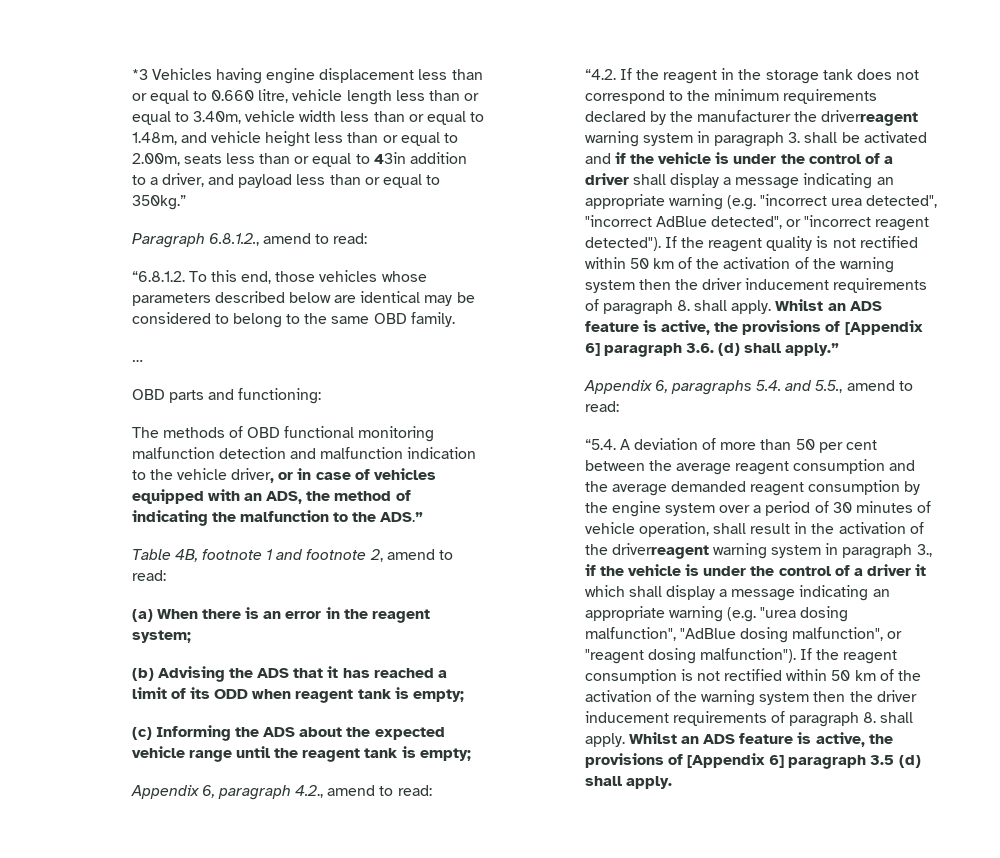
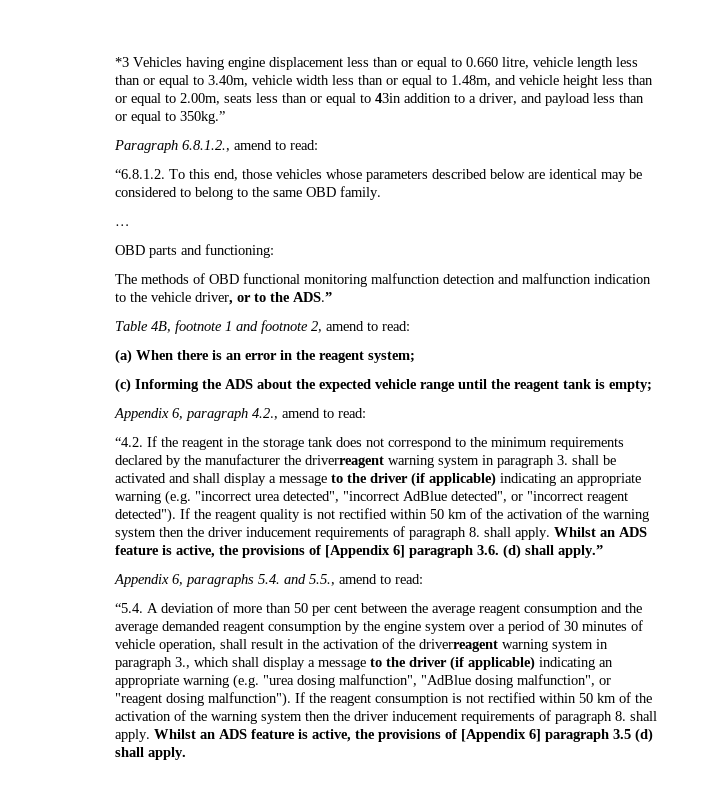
[297,468,437,480] [131,489,411,504] [131,510,329,526] in case of vehicles equipped with an ADS, the method of indicating the malfunction -> (251, 298) none
[131,666,448,682] [131,687,465,703] // (b) Advising the ADS that it has reached a limit of its ODD when reagent tank is empty; -> (415, 357) none
[614,152,894,164] [584,173,800,189] if the vehicle is under the control of a driver shall display a message -> [192,472,496,487] shall display a message to the driver (if applicable)
[584,564,927,576] if the vehicle is under the control of a driver it -> (190, 663) none
(796, 595) none -> [369,656,535,671] to the driver (if applicable)

